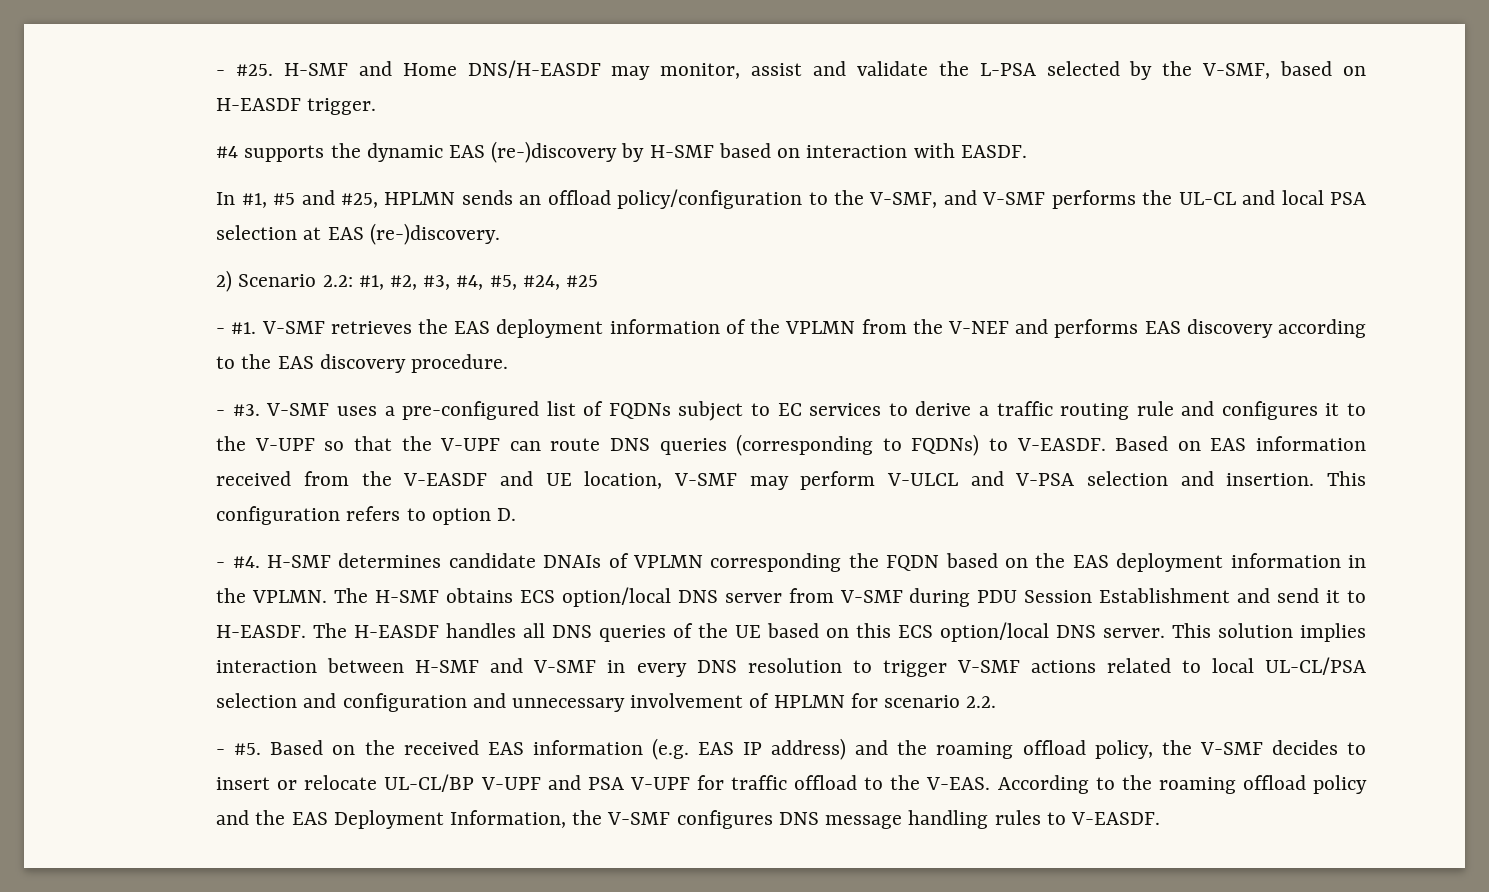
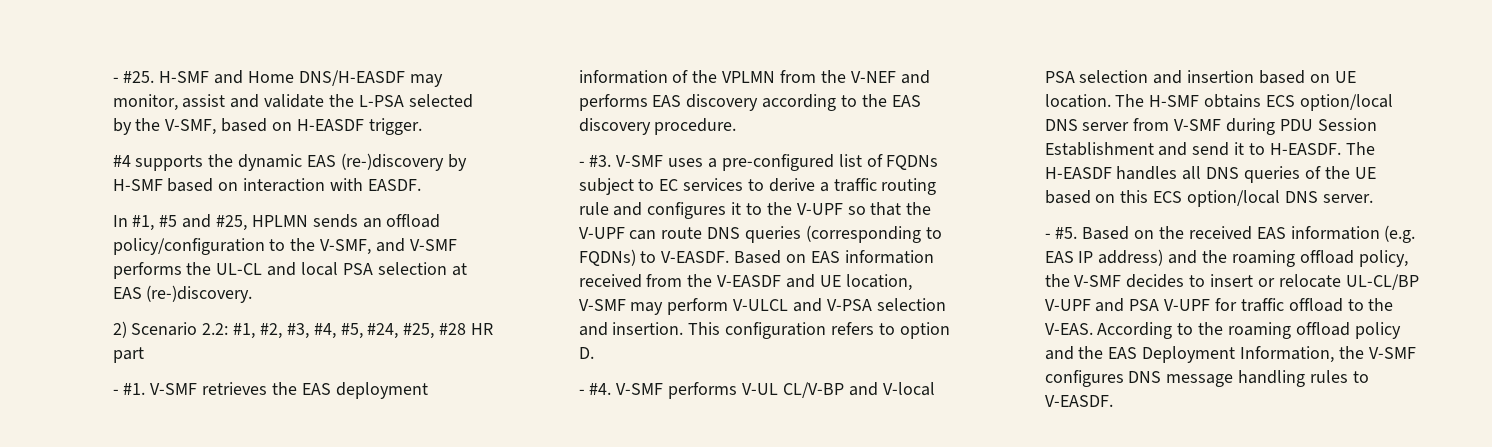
[566,275,599,287] #25 -> [403,323,493,339] [112,347,144,363] #25, #28 HR part
[266,553,1367,572] [216,588,328,603] H-SMF determines candidate DNAIs of VPLMN corresponding the FQDN based on the EAS deployment information in the VPLMN. -> [616,382,935,399] [1044,70,1356,84] [1044,94,1111,108] V-SMF performs V-UL CL/V-BP and V-local PSA selection and insertion based on UE location.
[1172,623,1367,642] [216,657,1366,677] [216,693,997,712] This solution implies interaction between H-SMF and V-SMF in every DNS resolution to trigger V-SMF actions related to local UL-CL/PSA selection and configuration and unnecessary involvement of HPLMN for scenario 2.2. -> (1373, 198) none

